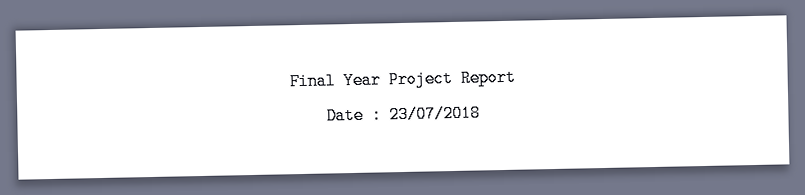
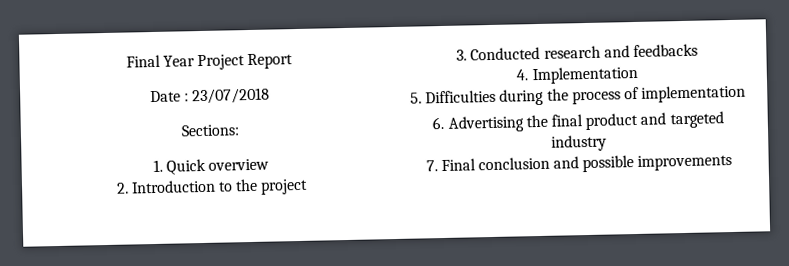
(481, 114) none -> [181,124,240,137] [152,158,270,175] [115,178,309,195] [456,43,698,61] [516,65,638,85] [409,84,747,106] [432,111,724,133] [551,134,607,152] [425,153,733,173] // Sections: // 1. Quick overview // 2. Introduction to the project // 3. Conducted research and feedbacks // 4. Implementation // 5. Difficulties during the process of implementation // 6. Advertising the final product and targeted industry // 7. Final conclusion and possible improvements

